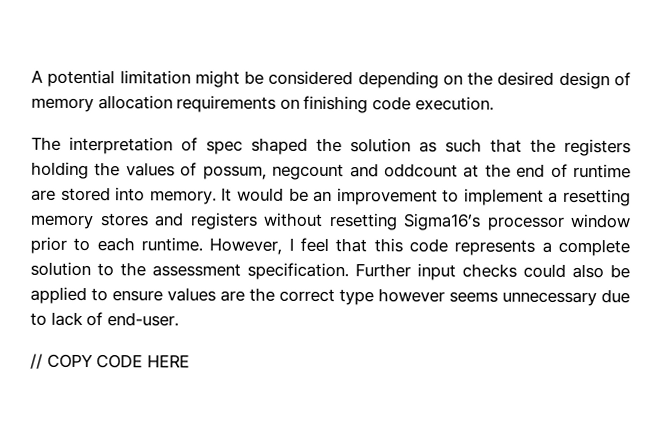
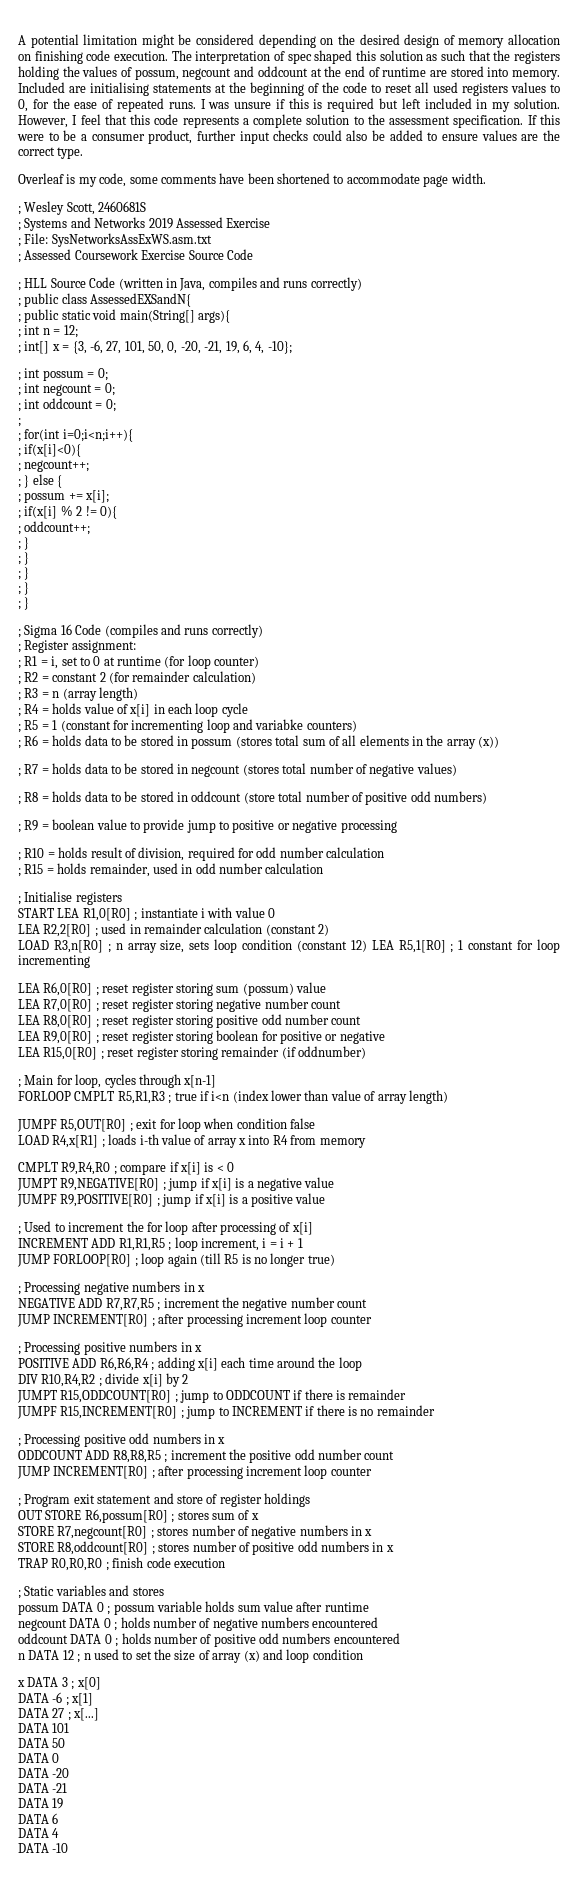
[176,95,277,113] requirements -> (561, 39) none
(494, 103) // -> (168, 56) none
[316,137,342,153] the -> [356,50,377,61] this
[221,187,631,207] [30,212,631,231] [30,236,203,254] It would be an improvement to implement a resetting memory stores and registers without resetting Sigma16’s processor window prior to each runtime. -> [18,82,560,96] [18,98,560,112] Included are initialising statements at the beginning of the code to reset all used registers values to 0, for the ease of repeated runs. I was unsure if this is required but left included in my solution.
[355,263,411,278] Further -> [527,114,560,125] [17,130,236,144] If this were to be a consumer product, further
[30,286,87,305] applied -> [389,130,423,141] added
[339,288,630,307] [30,311,179,327] [30,353,190,369] type however seems unnecessary due to lack of end-user. // // COPY CODE HERE -> [57,147,84,159] [18,173,486,187] [18,201,147,215] [18,217,271,231] [18,233,212,247] [18,249,253,263] [18,277,362,291] [18,293,192,307] [18,309,230,323] [18,325,78,338] [18,340,292,354] [18,368,108,381] [18,383,115,396] [18,398,116,412] [18,418,21,427] [18,429,133,442] [18,444,82,457] [18,460,90,472] [18,474,63,488] [18,490,110,503] [18,505,117,519] [18,521,91,535] [18,537,30,550] [18,552,30,565] [18,567,30,580] [18,582,30,595] [18,597,30,610] [18,624,263,638] [18,640,136,653] [18,655,260,669] [18,671,256,685] [18,687,138,701] [18,703,248,717] [18,719,357,733] [18,735,500,749] [18,763,457,777] [18,791,487,805] [18,819,397,833] [18,847,385,861] [18,863,324,877] [18,891,122,905] [18,907,275,921] [18,923,329,937] [18,939,560,953] [18,955,90,968] [18,982,326,996] [18,998,341,1012] [18,1014,362,1028] [18,1030,385,1044] [18,1046,366,1060] [18,1074,217,1088] [18,1090,448,1104] [17,1118,315,1132] [18,1134,366,1148] [18,1162,234,1175] [17,1177,335,1191] [17,1193,326,1207] [18,1221,313,1235] [18,1237,303,1251] [17,1253,335,1267] [18,1281,205,1295] [18,1297,367,1311] [17,1313,372,1327] [18,1341,202,1355] [18,1357,362,1371] [18,1373,189,1387] [17,1389,407,1403] [17,1405,435,1419] [18,1433,226,1447] [18,1449,395,1463] [17,1465,372,1479] [18,1493,310,1507] [18,1509,259,1523] [18,1525,373,1539] [18,1541,394,1555] [18,1557,225,1571] [18,1585,164,1599] [18,1601,369,1615] [18,1617,379,1631] [18,1633,400,1647] [18,1649,363,1663] [17,1677,101,1690] [18,1692,94,1706] [18,1708,100,1721] [18,1723,70,1733] [18,1738,66,1748] [18,1753,60,1763] [18,1768,70,1778] [18,1783,68,1793] [18,1798,64,1809] [18,1813,59,1824] [18,1828,60,1838] [18,1843,69,1853] type. // Overleaf is my code, some comments have been shortened to accommodate page width. // ; Wesley Scott, 2460681S // ; Systems and Networks 2019 Assessed Exercise // ; File: SysNetworksAssExWS.asm.txt // ; Assessed Coursework Exercise Source Code // ; HLL Source Code (written in Java, compiles and runs correctly) // ; public class AssessedEXSandN{ // ; public static void main(String[] args){ // ; int n = 12; // ; int[] x = {3, -6, 27, 101, 50, 0, -20, -21, 19, 6, 4, -10}; // ; int possum = 0; // ; int negcount = 0; // ; int oddcount = 0; // ; // ; for(int i=0;i<n;i++){ // ; if(x[i]<0){ // ; negcount++; // ; } else { // ; possum += x[i]; // ; if(x[i] % 2 != 0){ // ; oddcount++; // ; } // ; } // ; } // ; } // ; } // ; Sigma 16 Code (compiles and runs correctly) // ; Register assignment: // ; R1 = i, set to 0 at runtime (for loop counter) // ; R2 = constant 2 (for remainder calculation) // ; R3 = n (array length) // ; R4 = holds value of x[i] in each loop cycle // ; R5 = 1 (constant for incrementing loop and variabke counters) // ; R6 = holds data to be stored in possum (stores total sum of all elements in the array (x)) // ; R7 = holds data to be stored in negcount (stores total number of negative values) // ; R8 = holds data to be stored in oddcount (store total number of positive odd numbers) // ; R9 = boolean value to provide jump to positive or negative processing // ; R10 = holds result of division, required for odd number calculation // ; R15 = holds remainder, used in odd number calculation // ; Initialise registers // START LEA R1,0[R0] ; instantiate i with value 0 // LEA R2,2[R0] ; used in remainder calculation (constant 2) // LOAD R3,n[R0] ; n array size, sets loop condition (constant 12) LEA R5,1[R0] ; 1 constant for loop incrementing // LEA R6,0[R0] ; reset register storing sum (possum) value // LEA R7,0[R0] ; reset register storing negative number count // LEA R8,0[R0] ; reset register storing positive odd number count // LEA R9,0[R0] ; reset register storing boolean for positive or negative // LEA R15,0[R0] ; reset register storing remainder (if oddnumber) // ; Main for loop, cycles through x[n-1] // FORLOOP CMPLT R5,R1,R3 ; true if i<n (index lower than value of array length) // JUMPF R5,OUT[R0] ; exit for loop when condition false // LOAD R4,x[R1] ; loads i-th value of array x into R4 from memory // CMPLT R9,R4,R0 ; compare if x[i] is < 0 // JUMPT R9,NEGATIVE[R0] ; jump if x[i] is a negative value // JUMPF R9,POSITIVE[R0] ; jump if x[i] is a positive value // ; Used to increment the for loop after processing of x[i] // INCREMENT ADD R1,R1,R5 ; loop increment, i = i + 1 // JUMP FORLOOP[R0] ; loop again (till R5 is no longer true) // ; Processing negative numbers in x // NEGATIVE ADD R7,R7,R5 ; increment the negative number count // JUMP INCREMENT[R0] ; after processing increment loop counter // ; Processing positive numbers in x // POSITIVE ADD R6,R6,R4 ; adding x[i] each time around the loop // DIV R10,R4,R2 ; divide x[i] by 2 // JUMPT R15,ODDCOUNT[R0] ; jump to ODDCOUNT if there is remainder // JUMPF R15,INCREMENT[R0] ; jump to INCREMENT if there is no remainder // ; Processing positive odd numbers in x // ODDCOUNT ADD R8,R8,R5 ; increment the positive odd number count // JUMP INCREMENT[R0] ; after processing increment loop counter // ; Program exit statement and store of register holdings // OUT STORE R6,possum[R0] ; stores sum of x // STORE R7,negcount[R0] ; stores number of negative numbers in x // STORE R8,oddcount[R0] ; stores number of positive odd numbers in x // TRAP R0,R0,R0 ; finish code execution // ; Static variables and stores // possum DATA 0 ; possum variable holds sum value after runtime // negcount DATA 0 ; holds number of negative numbers encountered // oddcount DATA 0 ; holds number of positive odd numbers encountered // n DATA 12 ; n used to set the size of array (x) and loop condition // x DATA 3 ; x[0] // DATA -6 ; x[1] // DATA 27 ; x[...] // DATA 101 // DATA 50 // DATA 0 // DATA -20 // DATA -21 // DATA 19 // DATA 6 // DATA 4 // DATA -10

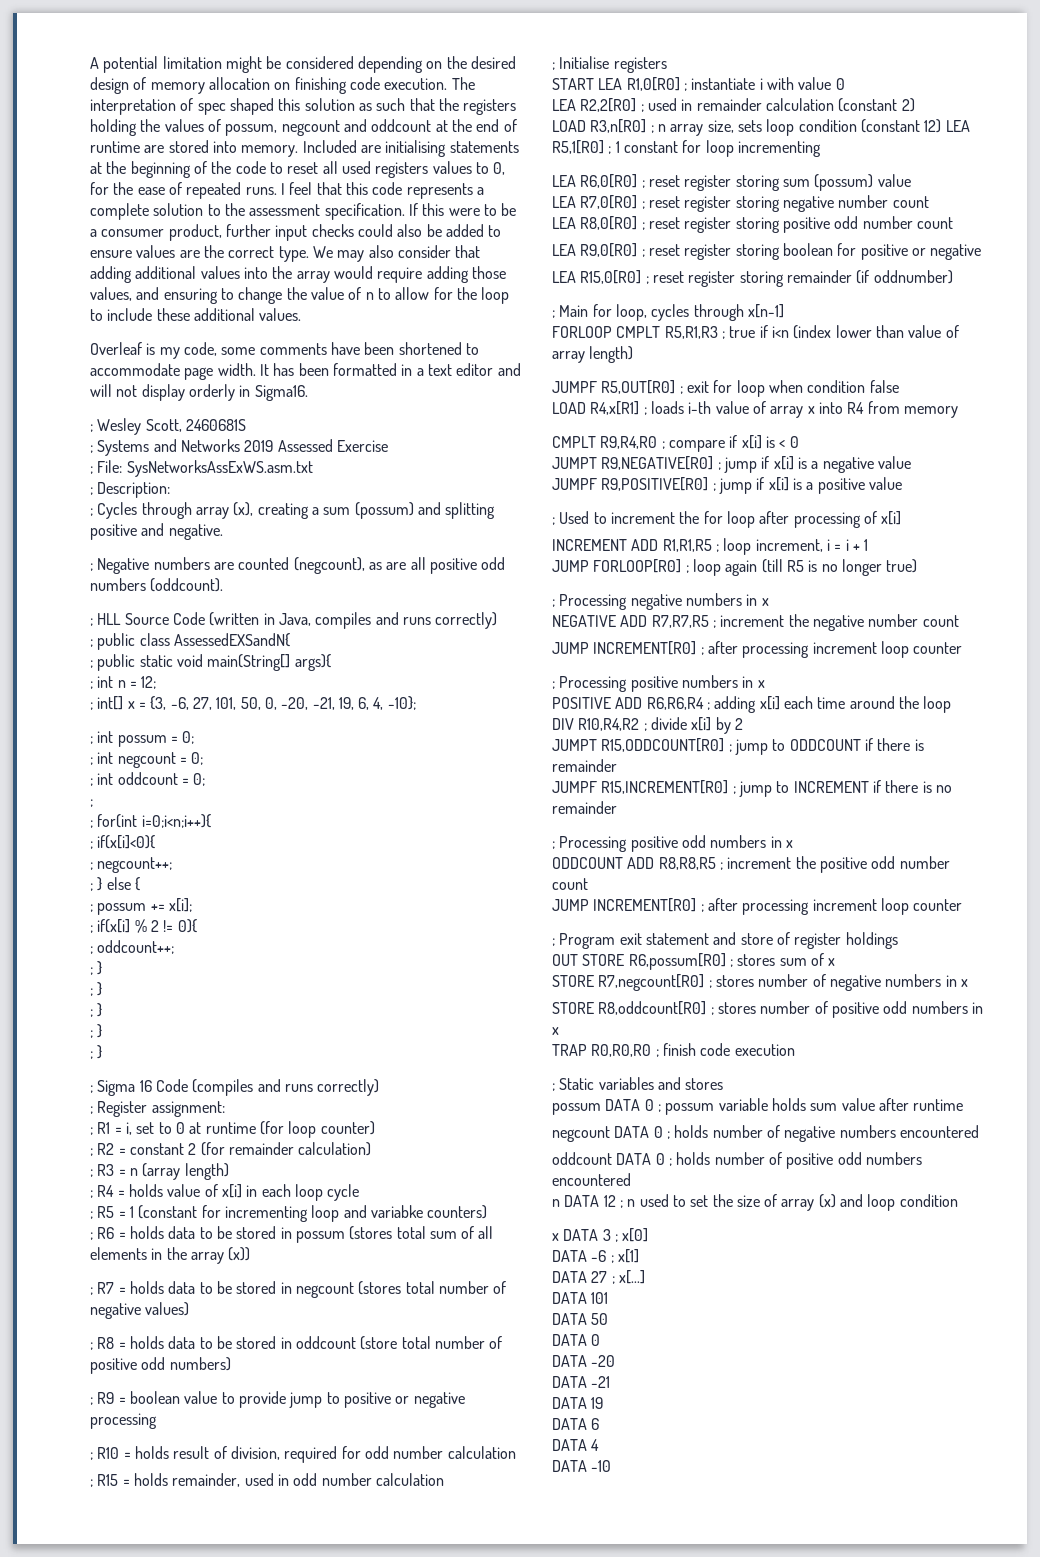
[208,98,560,112] [18,115,78,128] was unsure if this is required but left included in my solution. However, I -> (285, 189) none
(84, 153) none -> [312,245,481,262] [90,266,506,283] [90,287,510,304] [90,308,302,321] We may also consider that adding additional values into the array would require adding those values, and ensuring to change the value of n to allow for the loop to include these additional values.
(486, 178) none -> [259,363,521,376] [90,384,308,401] It has been formatted in a text editor and will not display orderly in Sigma16.
[24,249,253,260] Assessed Coursework Exercise Source Code -> [97,482,171,498] [90,502,496,519] [90,523,223,540] [90,557,506,574] [90,578,224,592] Description: // ; Cycles through array (x), creating a sum (possum) and splitting positive and negative. // ; Negative numbers are counted (negcount), as are all positive odd numbers (oddcount).

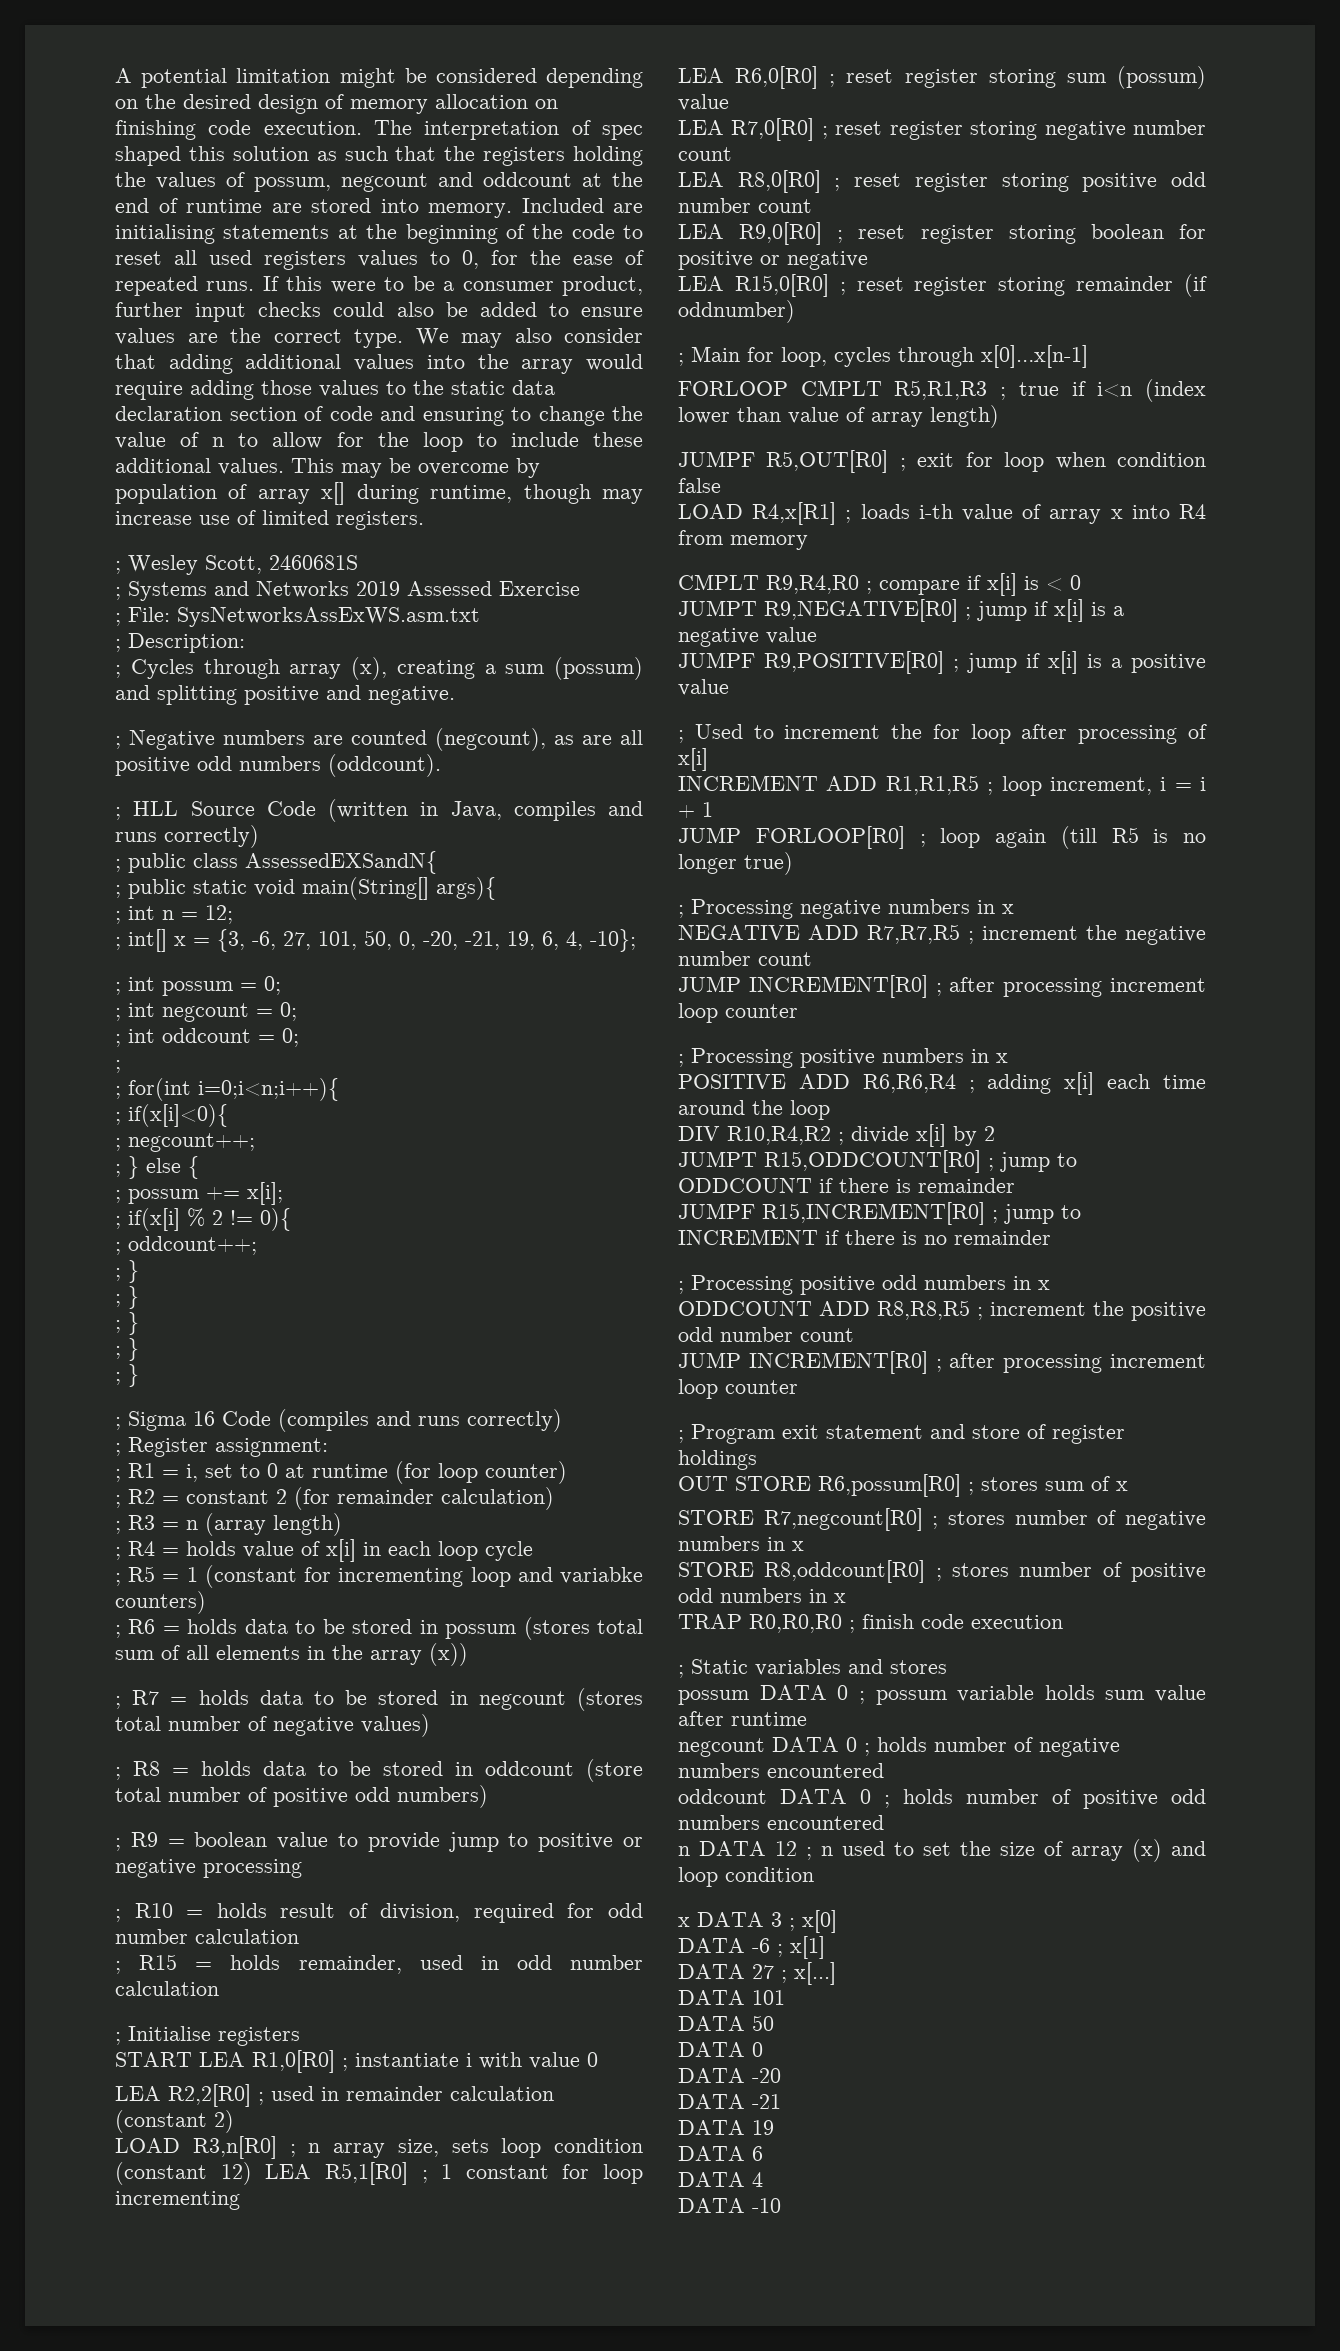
[280,182,484,199] [90,203,405,220] I feel that this code represents a complete solution to the assessment specification. -> (255, 286) none
[90,287,132,301] values, -> [319,380,555,397] [115,406,373,421] values to the static data declaration section of code
[90,342,479,359] [90,363,521,380] [90,384,308,401] // Overleaf is my code, some comments have been shortened to accommodate page width. It has been formatted in a text editor and will not display orderly in Sigma16. -> [291,458,540,478] [115,482,643,505] [115,510,424,530] This may be overcome by population of array x[] during runtime, though may increase use of limited registers.
[747,304,784,318] x[n-1] -> [981,345,1088,368] x[0]…x[n-1]

